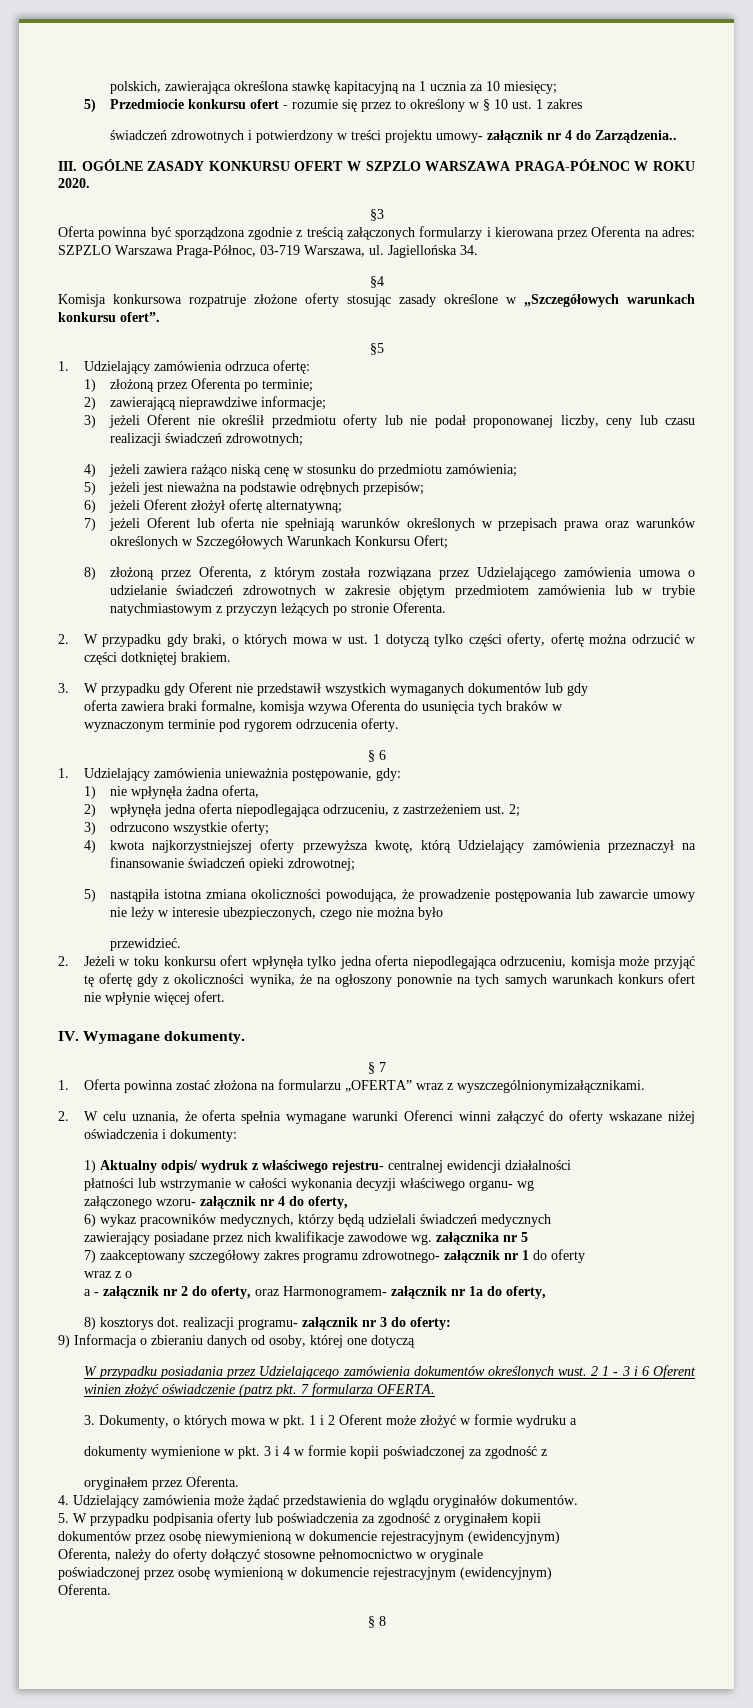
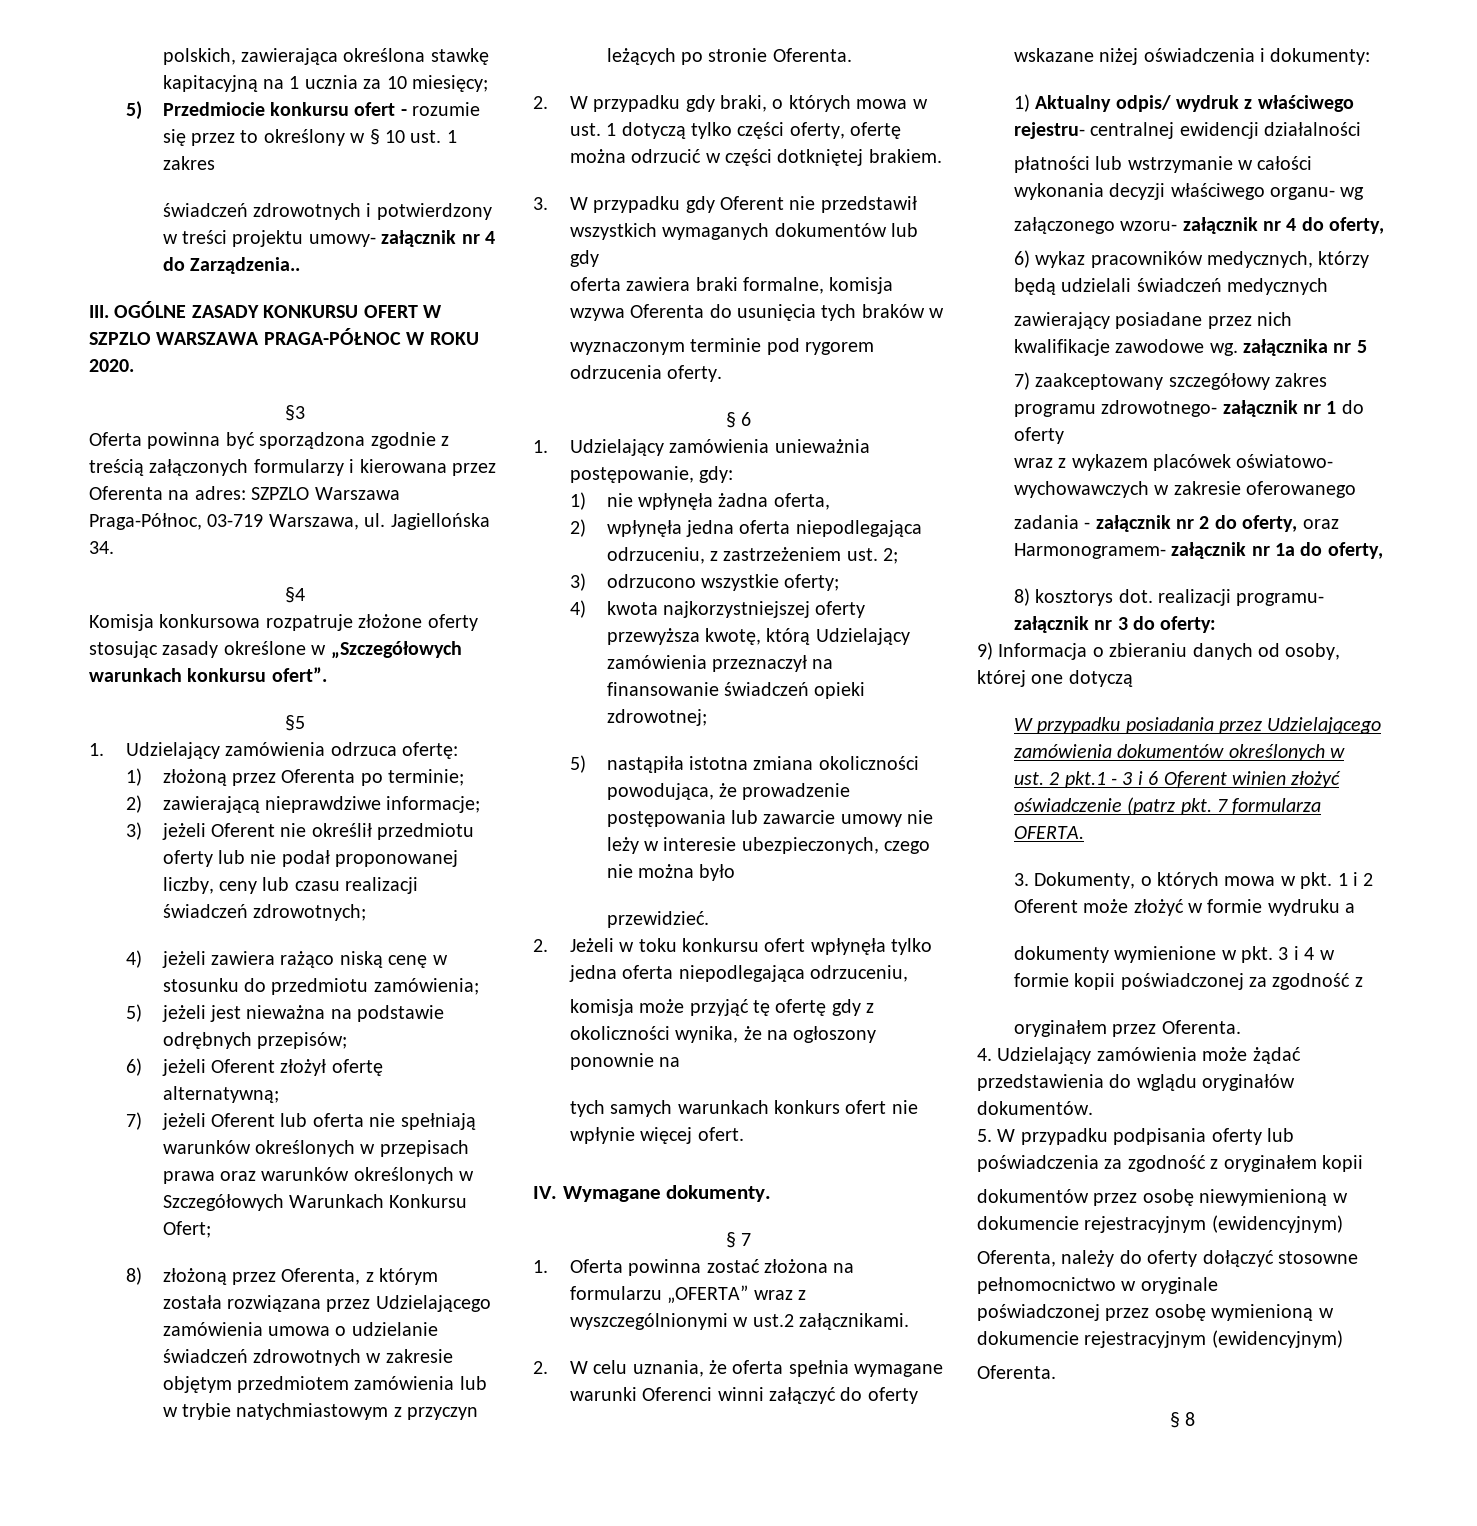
(567, 962) none -> (909, 973) //
(472, 980) none -> (681, 1062) //
[456,1080,645,1093] wyszczególnionymizałącznikami. -> [569,1313,910,1330] wyszczególnionymi w ust.2 załącznikami.
[124,1271,132,1278] [83,1289,91,1296] o // a -> [1071,454,1334,471] [1013,481,1357,498] [1013,515,1079,529] wykazem placówek oświatowo- wychowawczych w zakresie oferowanego // zadania
[558,1366,610,1376] wust. 2 1 -> [1330,748,1346,758] [1013,771,1106,788] w // ust. 2 pkt.1

